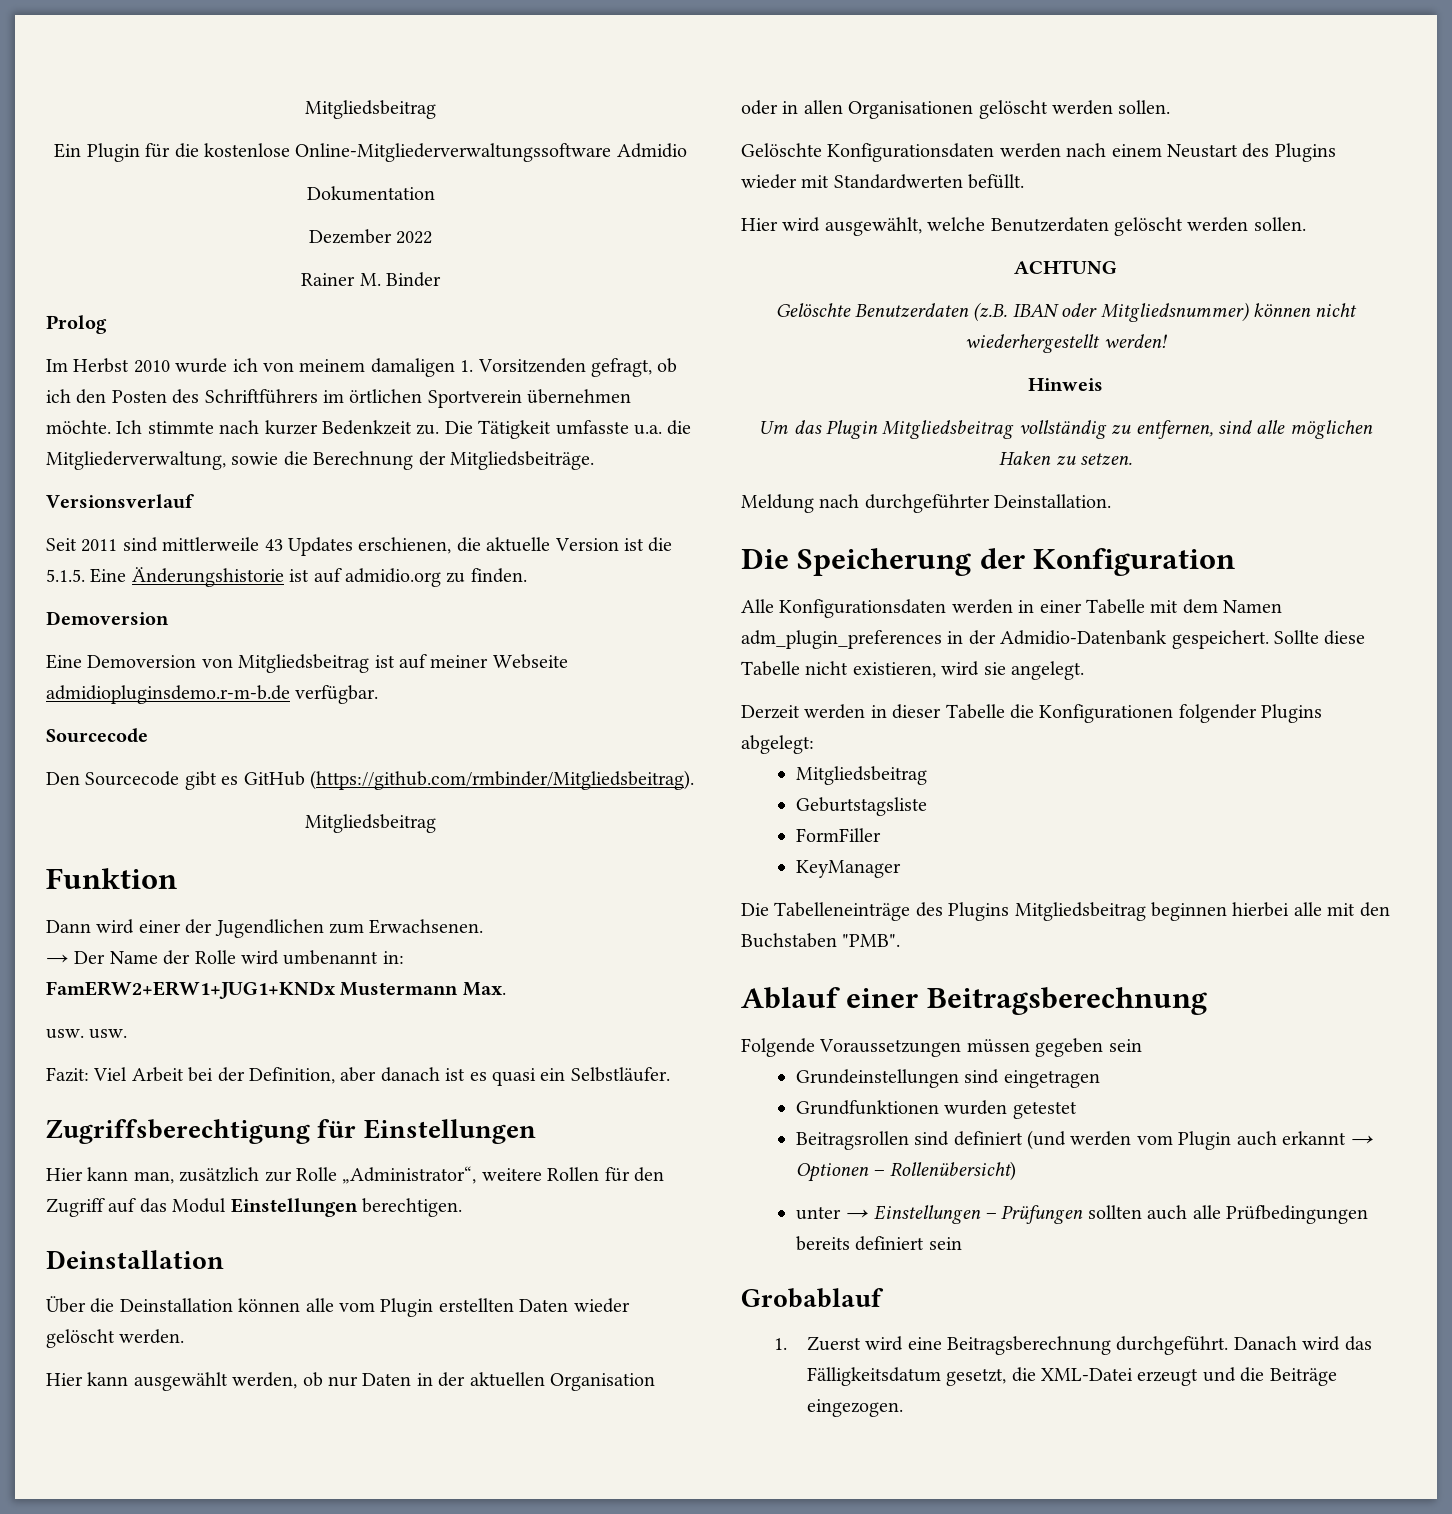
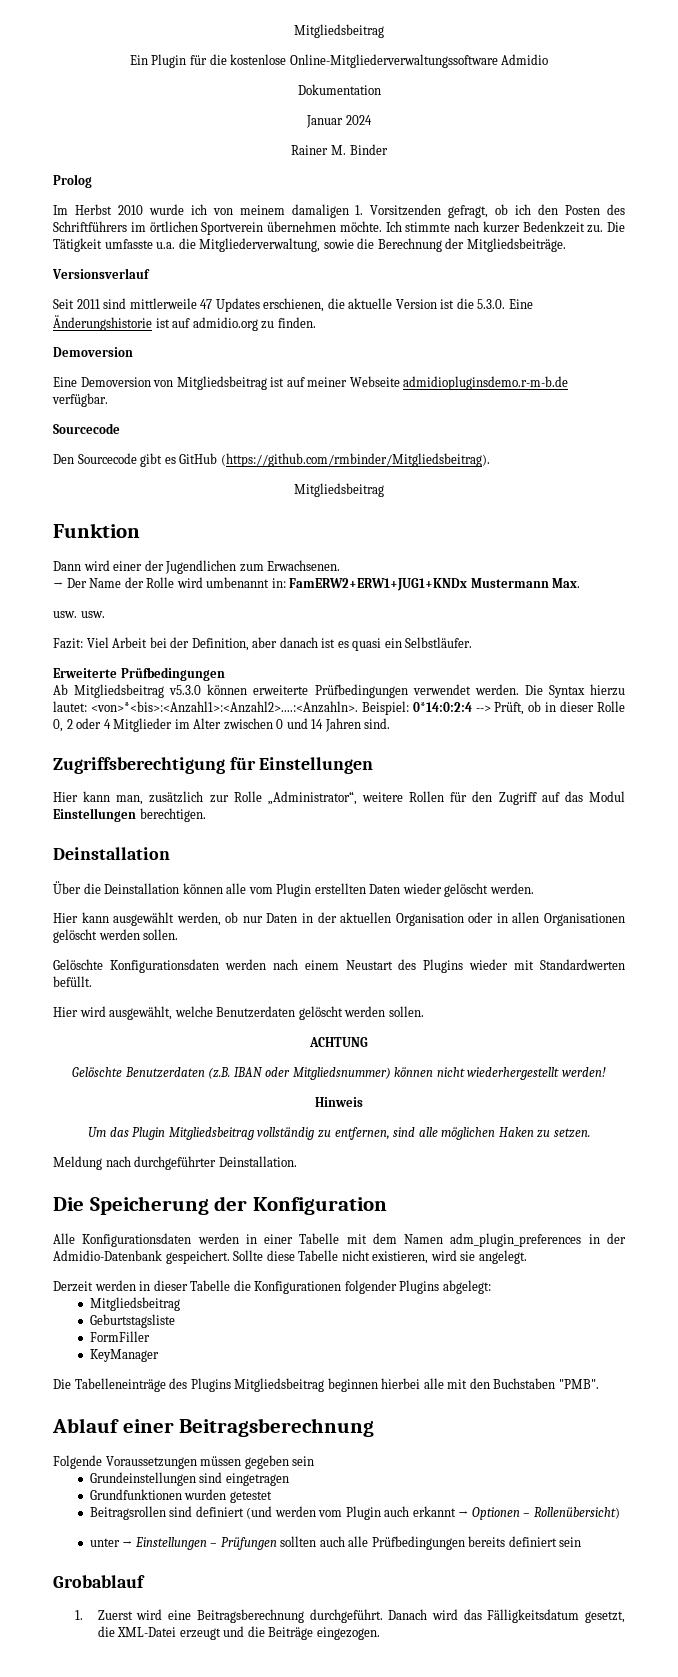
[308,229,433,244] Dezember 2022 -> [306,115,372,128] Januar 2024
[264,539,283,551] 43 -> [200,299,213,309] 47
[46,569,85,582] 5.1.5. -> [477,299,506,309] 5.3.0.
(670, 1074) none -> [53,667,225,681] [53,684,626,698] [53,701,626,715] [53,718,391,732] // Erweiterte Prüfbedingungen // Ab Mitgliedsbeitrag v5.3.0 können erweiterte Prüfbedingungen verwendet werden. Die Syntax hierzu lautet: <von>*<bis>:<Anzahl1>:<Anzahl2>....:<Anzahln>. Beispiel: 0*14:0:2:4 --> Prüft, ob in dieser Rolle 0, 2 oder 4 Mitglieder im Alter zwischen 0 und 14 Jahren sind.

